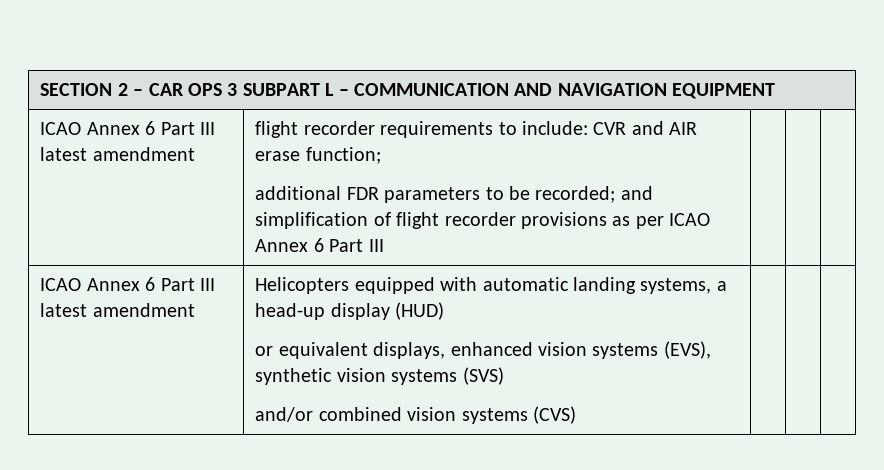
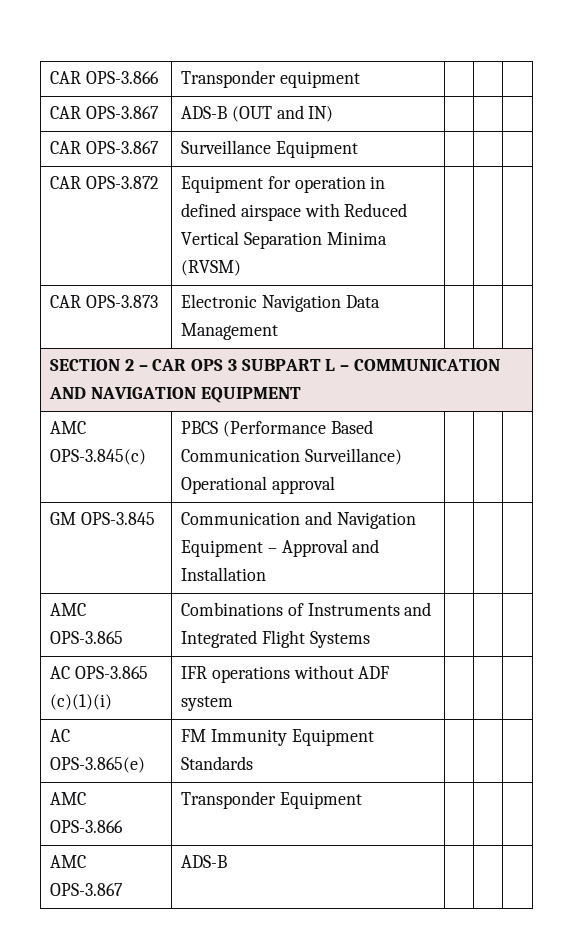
(40, 89) none -> [50,71,159,84] [181,70,360,88] [50,106,159,119] [181,105,334,122] [50,141,159,154] [181,140,358,158] [50,176,159,189] [181,176,386,193] [181,203,408,221] [181,231,387,249] [181,260,242,276] [50,295,158,308] [181,294,380,312] [181,323,279,340] CAR OPS-3.866 | Transponder equipment | | | // CAR OPS-3.867 | ADS-B (OUT and IN) | | | // CAR OPS-3.867 | Surveillance Equipment | | | // CAR OPS-3.872 | Equipment for operation in defined airspace with Reduced Vertical Separation Minima (RVSM) | | | // CAR OPS-3.873 | Electronic Navigation Data Management | | | //
[40,121,216,135] [40,147,195,161] [255,121,698,138] [255,147,381,164] [255,186,653,203] [255,212,711,229] [255,238,384,252] [40,277,216,291] [40,303,195,317] [255,277,727,294] [255,302,445,320] [255,341,711,359] [255,367,504,385] [255,406,577,424] ICAO Annex 6 Part III latest amendment | flight recorder requirements to include: CVR and AIR erase function; // additional FDR parameters to be recorded; and simplification of flight recorder provisions as per ICAO Annex 6 Part III | | | // ICAO Annex 6 Part III latest amendment | Helicopters equipped with automatic landing systems, a head-up display (HUD) // or equivalent displays, enhanced vision systems (EVS), synthetic vision systems (SVS) // and/or combined vision systems (CVS) -> [50,421,87,434] [50,449,147,465] [181,420,373,437] [181,448,402,465] [181,476,335,494] [50,512,155,525] [181,511,416,529] [181,539,380,557] [181,567,267,581] [50,603,87,616] [50,631,124,644] [181,602,432,616] [181,630,370,648] [50,666,148,679] [50,694,113,710] [181,665,390,683] [181,696,234,711] [50,729,71,742] [50,757,146,773] [181,729,374,746] [181,756,254,770] [50,792,87,805] [50,820,124,833] [181,791,362,809] [50,855,87,868] [50,883,124,896] [181,855,228,868] AMC OPS-3.845(c) | PBCS (Performance Based Communication Surveillance) Operational approval | | | // GM OPS-3.845 | Communication and Navigation Equipment – Approval and Installation | | | // AMC OPS-3.865 | Combinations of Instruments and Integrated Flight Systems | | | // AC OPS-3.865 (c)(1)(i) | IFR operations without ADF system | | | // AC OPS-3.865(e) | FM Immunity Equipment Standards | | | // AMC OPS-3.866 | Transponder Equipment | | | // AMC OPS-3.867 | ADS-B

